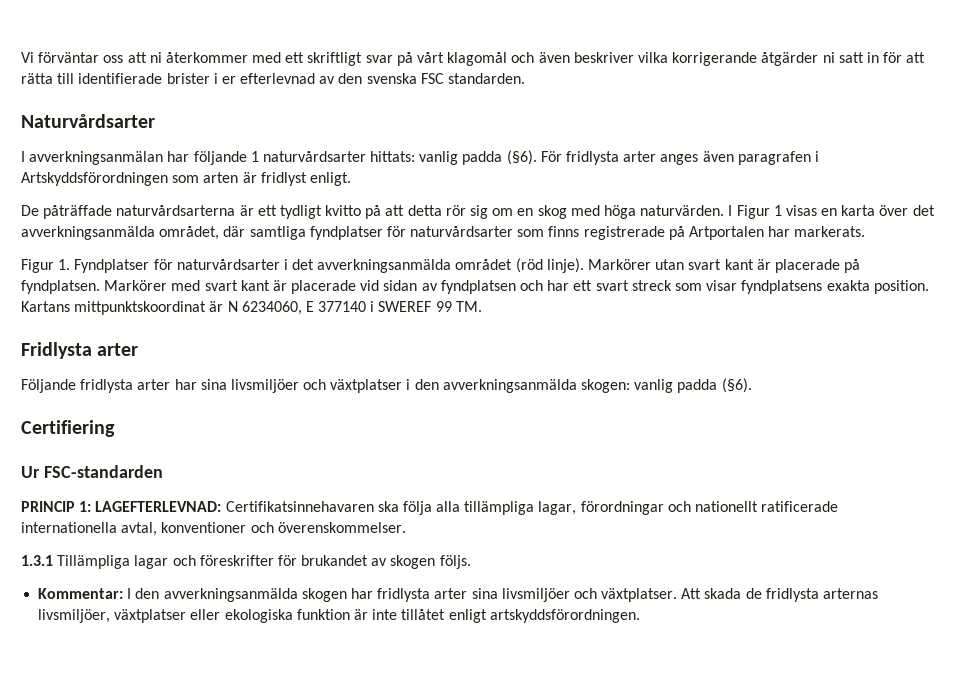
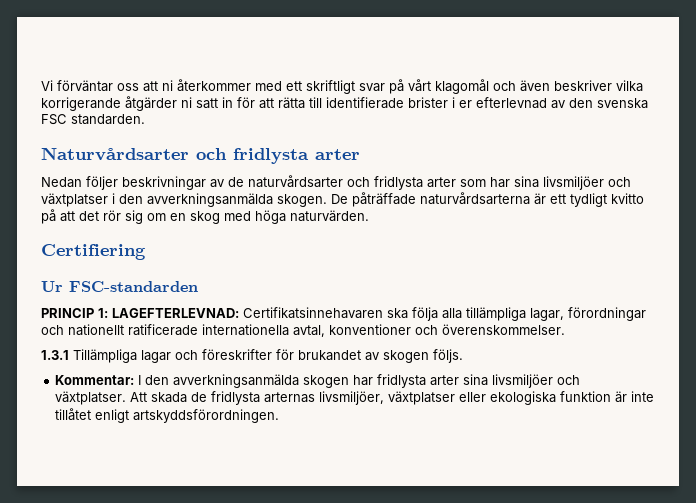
[21,150,819,165] [21,172,351,186] // I avverkningsanmälan har följande 1 naturvårdsarter hittats: vanlig padda (§6). För fridlysta arter anges även paragrafen i Artskyddsförordningen som arten är fridlyst enligt. // -> [196,148,360,164] [41,175,631,190] [41,193,327,207] och fridlysta arter // Nedan följer beskrivningar av de naturvårdsarter och fridlysta arter som har sina livsmiljöer och växtplatser i den avverkningsanmälda skogen.
[407,205,442,216] detta -> [79,211,99,221] det
[728,205,935,219] [21,226,866,240] [21,258,861,273] [21,280,929,294] [21,301,482,315] [21,342,139,359] [21,378,752,393] I Figur 1 visas en karta över det avverkningsanmälda området, där samtliga fyndplatser för naturvårdsarter som finns registrerade på Artportalen har markerats. // Figur 1. Fyndplatser för naturvårdsarter i det avverkningsanmälda området (röd linje). Markörer utan svart kant är placerade på fyndplatsen. Markörer med svart kant är placerade vid sidan av fyndplatsen och har ett svart streck som visar fyndplatsens exakta position. Kartans mittpunktskoordinat är N 6234060, E 377140 i SWEREF 99 TM. // Fridlysta arter // Följande fridlysta arter har sina livsmiljöer och växtplatser i den avverkningsanmälda skogen: vanlig padda (§6). -> (369, 216) none

